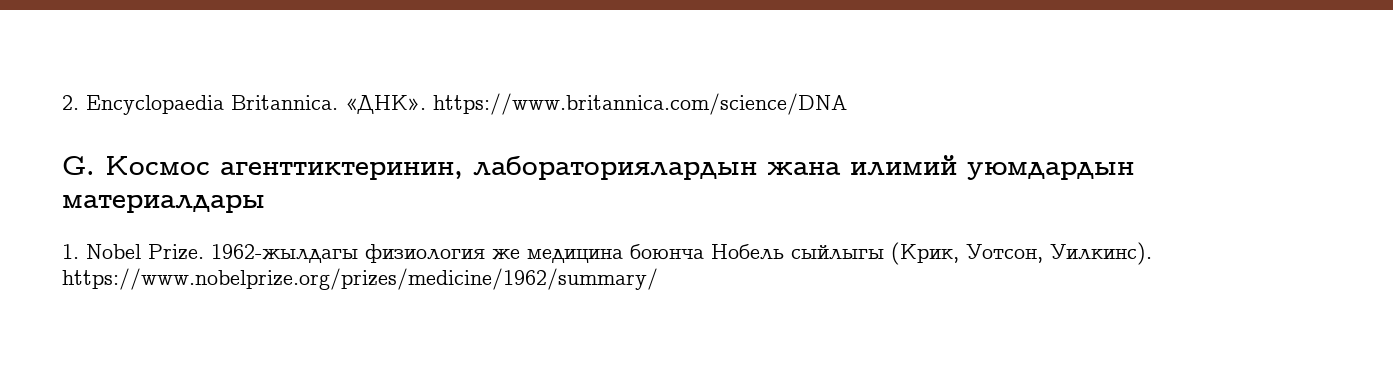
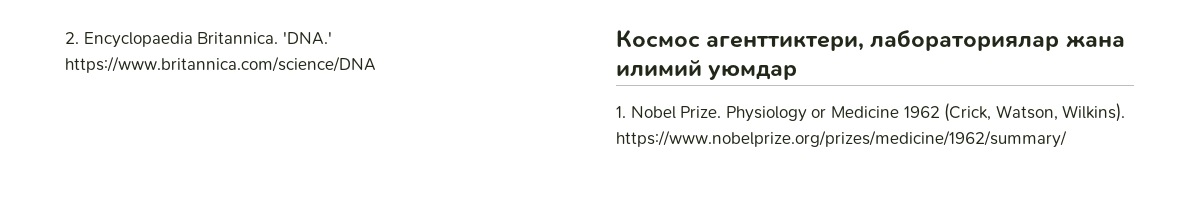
[345,95,426,114] «ДНК». -> [282,32,332,45] 'DNA.'
[62,155,1134,180] [62,195,265,213] [62,242,1152,265] G. Космос агенттиктеринин, лабораториялардын жана илимий уюмдардын материалдары // 1. Nobel Prize. 1962-жылдагы физиология же медицина боюнча Нобель сыйлыгы (Крик, Уотсон, Уилкинс). -> [616,29,1125,51] [616,59,798,80] [616,103,1126,122] Космос агенттиктери, лабораториялар жана илимий уюмдар // 1. Nobel Prize. Physiology or Medicine 1962 (Crick, Watson, Wilkins).

